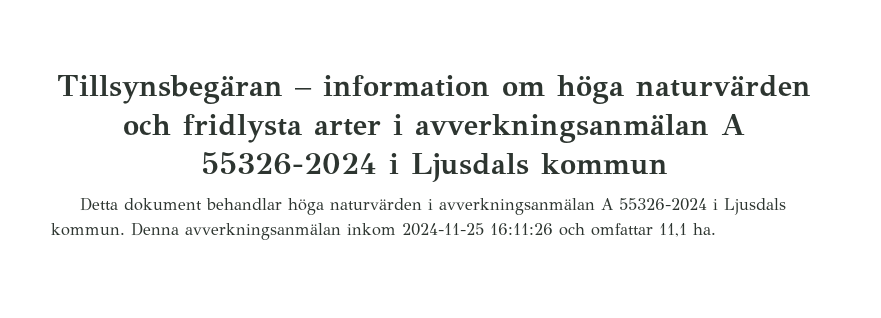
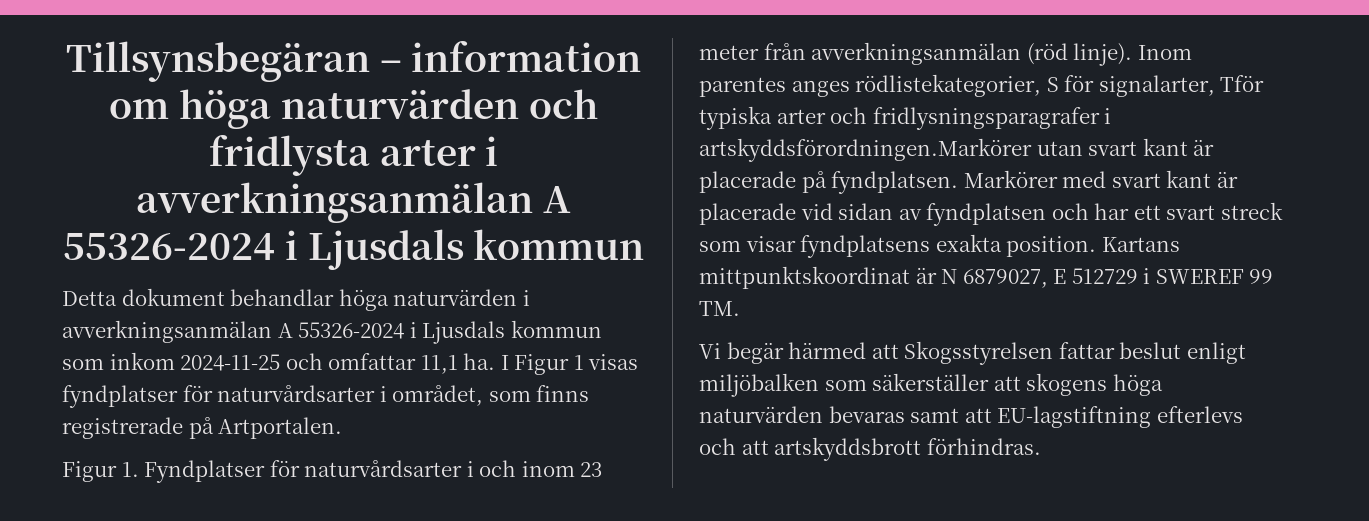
[51,222,341,240] kommun. Denna avverkningsanmälan -> [510,320,602,338] [62,358,104,370] kommun som
[490,223,553,235] 16:11:26 -> (281, 362) none
(716, 229) none -> [500,354,639,375] [62,385,590,408] [62,417,343,439] [62,460,603,483] [699,42,1192,66] [699,74,1265,97] [699,106,1112,130] [699,138,1215,162] [699,170,1238,194] [699,202,1283,226] [699,234,1180,258] [699,266,1274,289] [699,301,740,316] [699,341,1246,365] [699,373,1163,397] [699,406,1243,428] [699,437,1041,461] I Figur 1 visas fyndplatser för naturvårdsarter i området, som finns registrerade på Artportalen. // Figur 1. Fyndplatser för naturvårdsarter i och inom 23 meter från avverkningsanmälan (röd linje). Inom parentes anges rödlistekategorier, S för signalarter, Tför typiska arter och fridlysningsparagrafer i artskyddsförordningen.Markörer utan svart kant är placerade på fyndplatsen. Markörer med svart kant är placerade vid sidan av fyndplatsen och har ett svart streck som visar fyndplatsens exakta position. Kartans mittpunktskoordinat är N 6879027, E 512729 i SWEREF 99 TM. // Vi begär härmed att Skogsstyrelsen fattar beslut enligt miljöbalken som säkerställer att skogens höga naturvärden bevaras samt att EU-lagstiftning efterlevs och att artskyddsbrott förhindras.

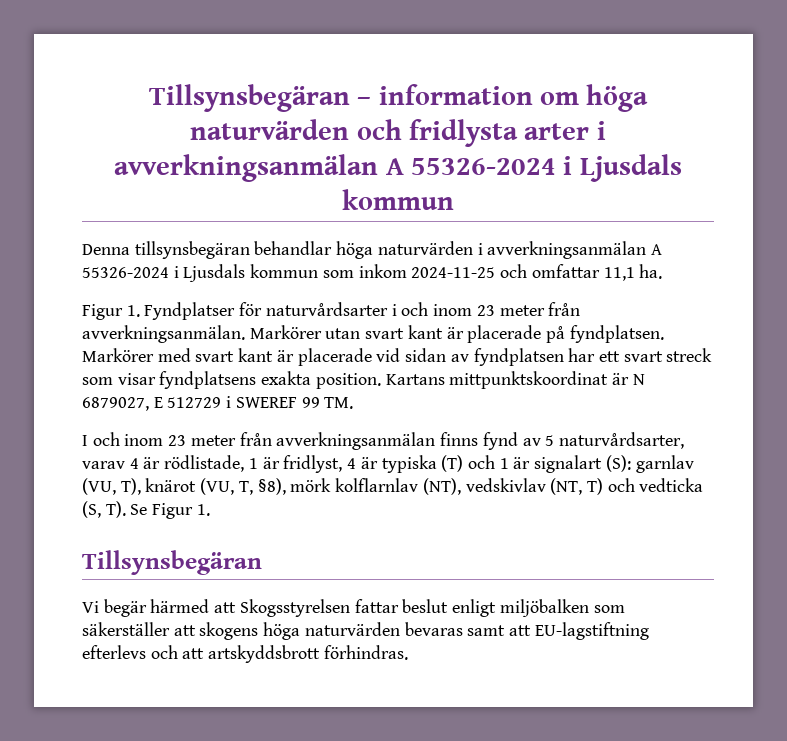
[62,288,225,306] Detta dokument -> [82,241,250,259] Denna tillsynsbegäran
[500,354,639,375] [62,385,590,408] [62,417,343,439] I Figur 1 visas fyndplatser för naturvårdsarter i området, som finns registrerade på Artportalen. -> (663, 271) none
[811,42,1192,66] [699,74,1265,97] [699,106,1112,130] [699,138,1032,162] avverkningsanmälan (röd linje). Inom parentes anges rödlistekategorier, S för signalarter, Tför typiska arter och fridlysningsparagrafer i artskyddsförordningen.Markörer -> [82,325,322,343] avverkningsanmälan. Markörer
[1051,203,1089,220] och -> (564, 357) none
(740, 308) none -> [82,432,684,450] [82,455,694,473] [82,478,704,495] [82,501,210,519] [82,550,262,575] // I och inom 23 meter från avverkningsanmälan finns fynd av 5 naturvårdsarter, varav 4 är rödlistade, 1 är fridlyst, 4 är typiska (T) och 1 är signalart (S): garnlav (VU, T), knärot (VU, T, §8), mörk kolflarnlav (NT), vedskivlav (NT, T) och vedticka (S, T). Se Figur 1. // Tillsynsbegäran

